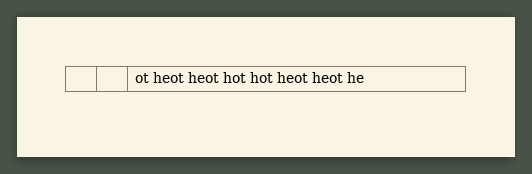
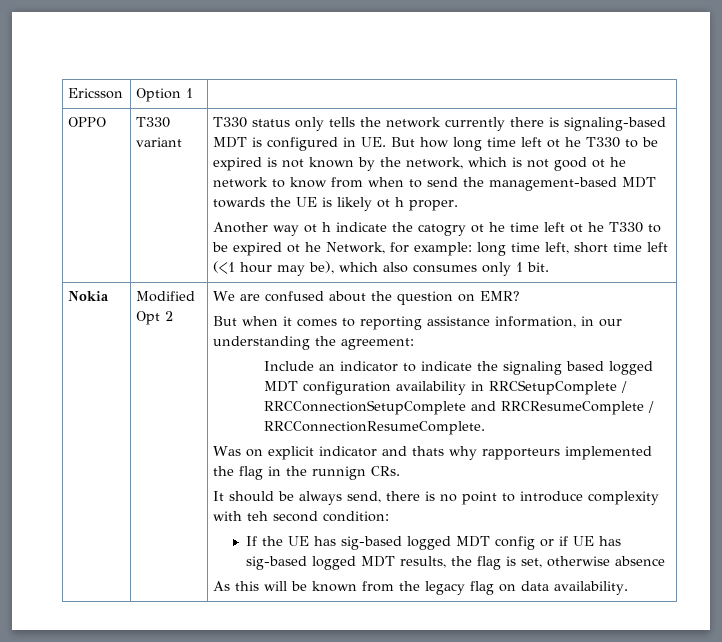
[135,72,365,83] | | ot heot heot hot hot heot heot he -> [68,88,124,99] [136,88,194,102] [68,117,107,127] [136,117,171,128] [136,137,183,147] [213,117,667,131] [213,137,659,151] [213,157,627,171] [213,177,657,191] [213,197,459,211] [213,222,662,236] [212,242,669,256] [213,261,550,276] [68,291,110,301] [136,291,196,302] [136,311,174,325] [213,291,521,305] [213,316,623,330] [213,336,415,350] [263,361,653,375] [263,380,627,395] [263,400,654,415] [263,421,485,435] [213,446,653,460] [213,466,401,480] [213,491,660,505] [213,511,390,522] [246,536,622,550] [246,556,666,570] [213,581,629,595] Ericsson | Option 1 | // OPPO | T330 variant | T330 status only tells the network currently there is signaling-based MDT is configured in UE. But how long time left ot he T330 to be expired is not known by the network, which is not good ot he network to know from when to send the management-based MDT towards the UE is likely ot h proper. // Another way ot h indicate the catogry ot he time left ot he T330 to be expired ot he Network, for example: long time left, short time left (<1 hour may be), which also consumes only 1 bit. // Nokia | Modified Opt 2 | We are confused about the question on EMR? // But when it comes to reporting assistance information, in our understanding the agreement: // Include an indicator to indicate the signaling based logged MDT configuration availability in RRCSetupComplete / RRCConnectionSetupComplete and RRCResumeComplete / RRCConnectionResumeComplete. // Was on explicit indicator and thats why rapporteurs implemented the flag in the runnign CRs. // It should be always send, there is no point to introduce complexity with teh second condition: // If the UE has sig-based logged MDT config or if UE has sig-based logged MDT results, the flag is set, otherwise absence // As this will be known from the legacy flag on data availability.

